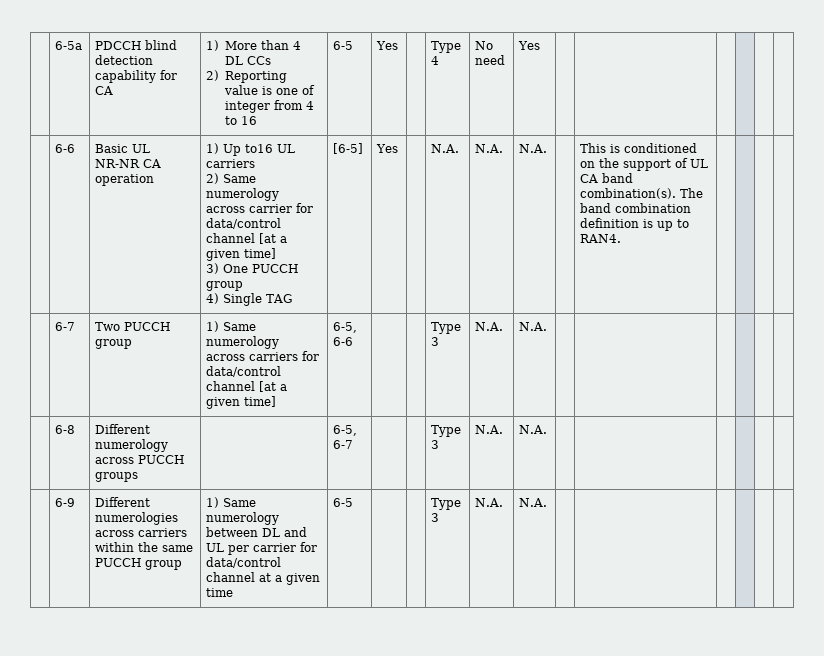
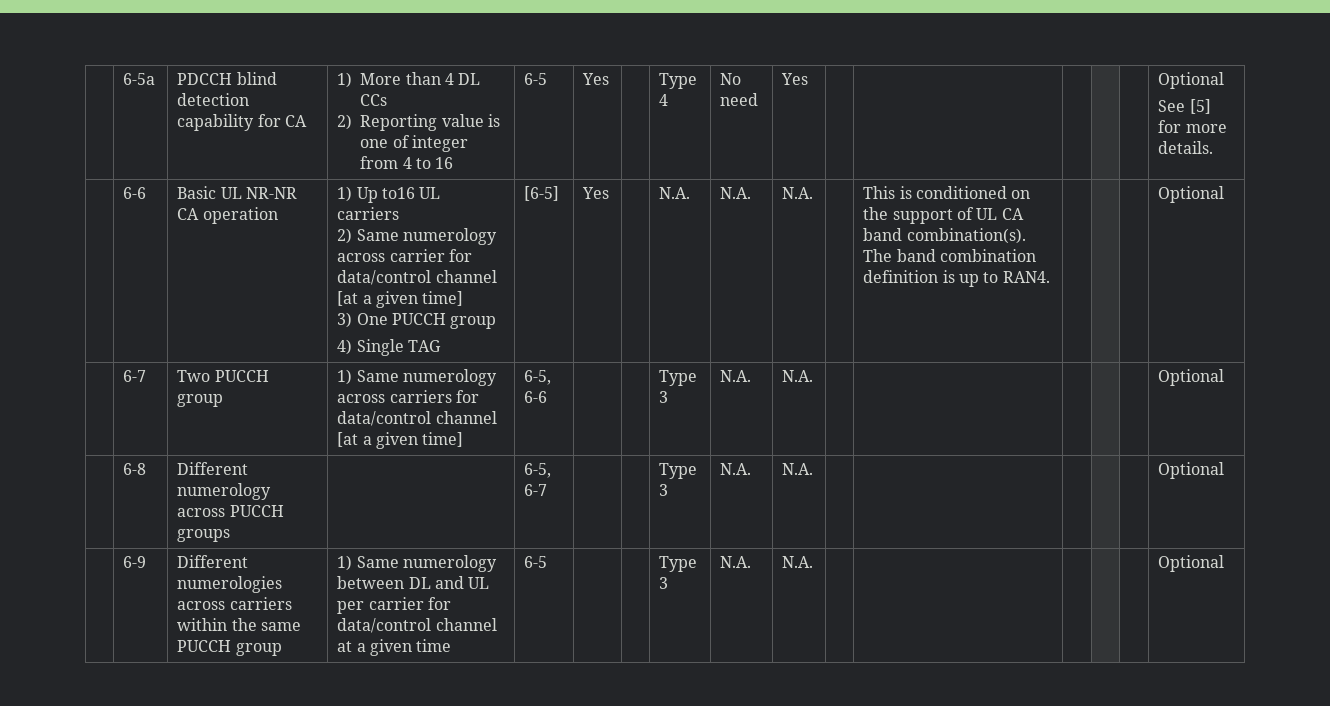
(541, 45) none -> [1158,72,1225,89] [1158,99,1211,114] [1158,120,1227,133] [1158,141,1214,154] Optional // See [5] for more details.
(622, 238) none -> [1158,186,1225,203] Optional
(548, 326) none -> [1158,369,1225,386] Optional
(548, 429) none -> [1158,462,1225,479] Optional
(548, 502) none -> [1158,555,1225,572] Optional

